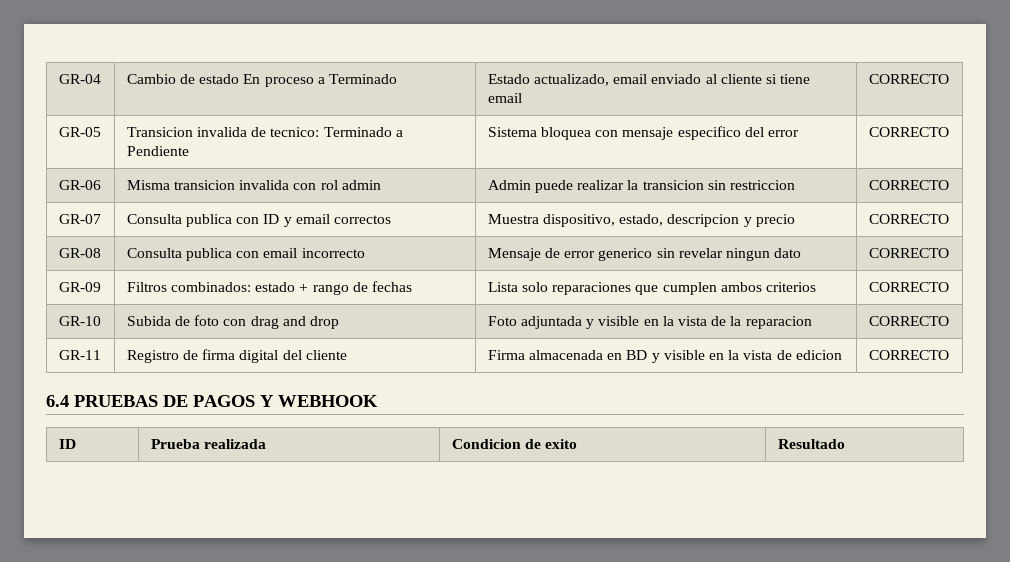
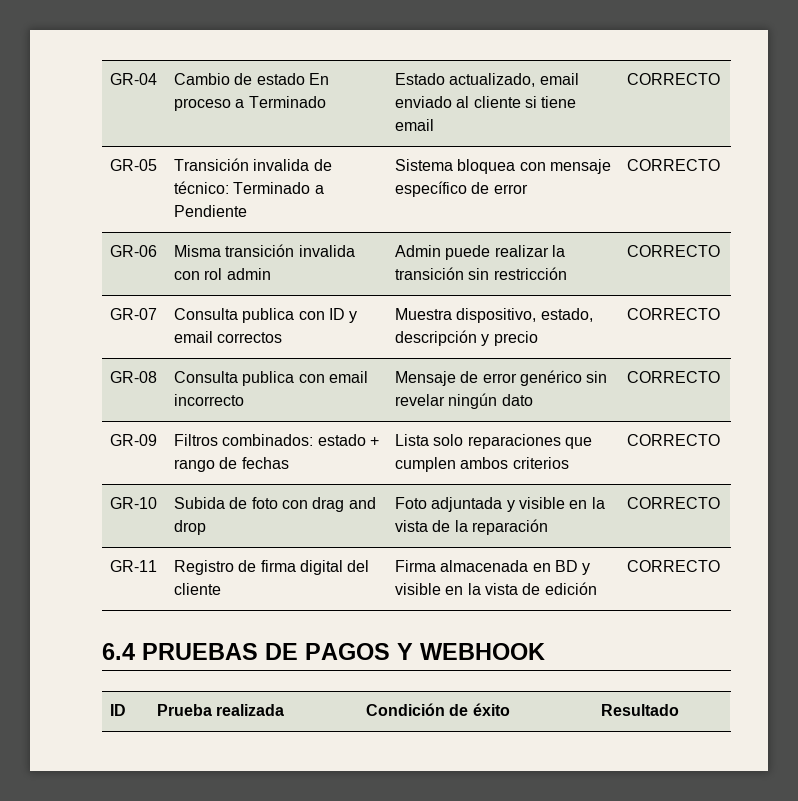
[126,127,193,137] Transicion -> [174,158,250,171] Transición
[270,127,320,137] tecnico: -> [174,181,230,194] técnico:
[677,126,764,140] especifico del -> [395,181,490,197] específico de
[174,180,236,190] transicion -> [225,244,295,257] transición
[642,180,796,190] transicion sin restriccion -> [395,267,567,280] transición sin restricción
[667,214,740,227] descripcion -> [395,330,478,346] descripción
[598,248,653,261] generico -> [520,370,583,386] genérico
[726,248,771,261] ningun -> [448,393,498,409] ningún
[745,316,812,329] reparacion -> [472,519,549,535] reparación
[795,350,842,360] edicion -> [544,582,597,595] edición
[451,439,578,449] Condicion de exito -> [366,703,510,716] Condición de éxito

